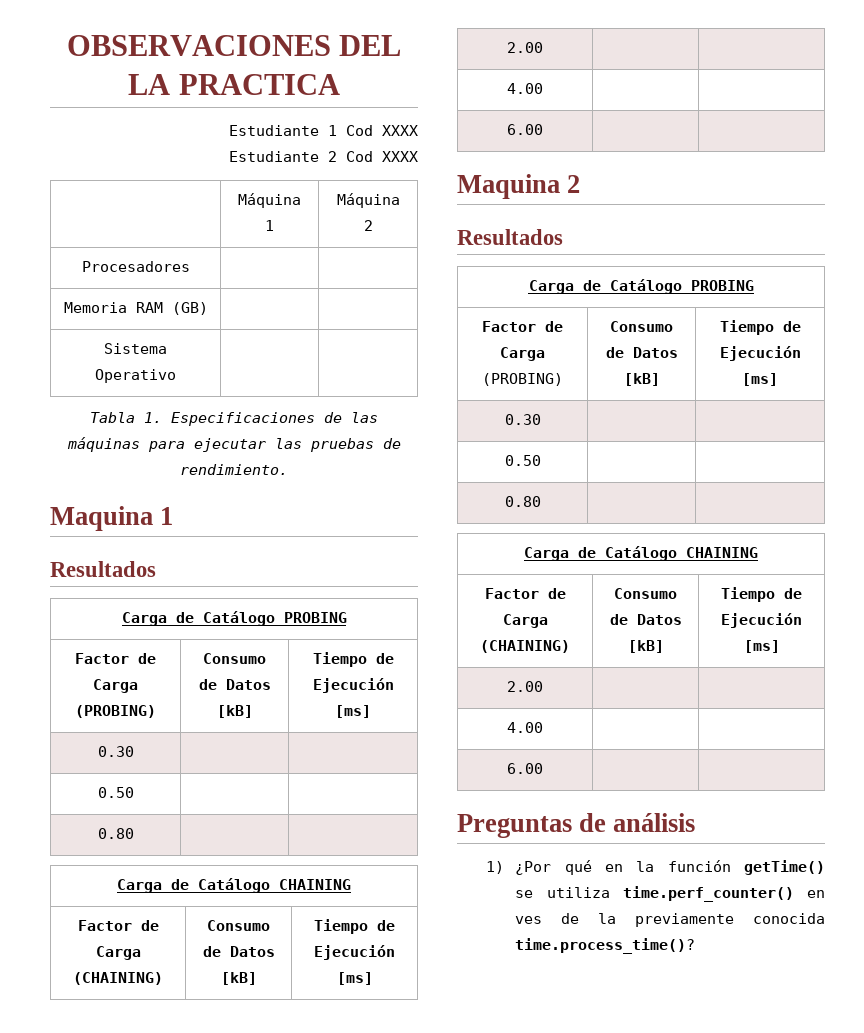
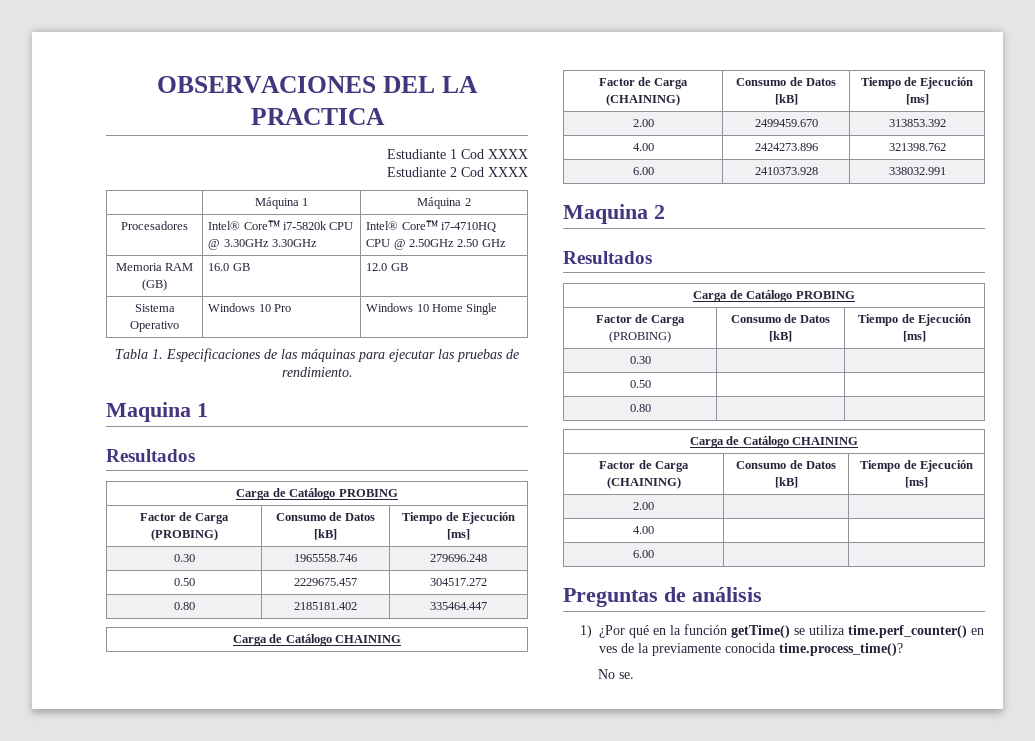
[63,302,208,315] [104,343,167,354] [95,369,176,383] | // Memoria RAM (GB) | | // Sistema Operativo | | -> [208,220,354,230] [208,239,318,250] [366,220,497,232] [366,239,506,250] [115,263,194,271] [142,279,167,291] [208,263,250,271] [366,263,408,271] [134,304,175,312] [130,321,179,332] [208,303,292,312] [366,303,498,315] Intel® Core™ i7-5820k CPU @ 3.30GHz 3.30GHz | Intel® Core™ i7-4710HQ CPU @ 2.50GHz 2.50 GHz // Memoria RAM (GB) | 16.0 GB | 12.0 GB // Sistema Operativo | Windows 10 Pro | Windows 10 Home Single
[97,787,134,798] [97,828,134,839] | // 0.50 | | // 0.80 | | -> [294,554,357,562] [430,554,487,562] [173,578,195,586] [294,578,357,586] [430,578,487,586] [173,602,195,610] [294,602,357,610] [430,602,487,610] 1965558.746 | 279696.248 // 0.50 | 2229675.457 | 304517.272 // 0.80 | 2185181.402 | 335464.447
[507,83,543,94] [507,124,543,135] | // 4.00 | | // 6.00 | | -> [754,119,818,127] [888,119,946,127] [632,143,654,151] [754,143,818,151] [888,143,946,151] [632,167,654,175] [754,167,818,175] [888,167,946,175] 2499459.670 | 313853.392 // 4.00 | 2424273.896 | 321398.762 // 6.00 | 2410373.928 | 338032.991
(696, 946) none -> [597,669,634,679] // No se.

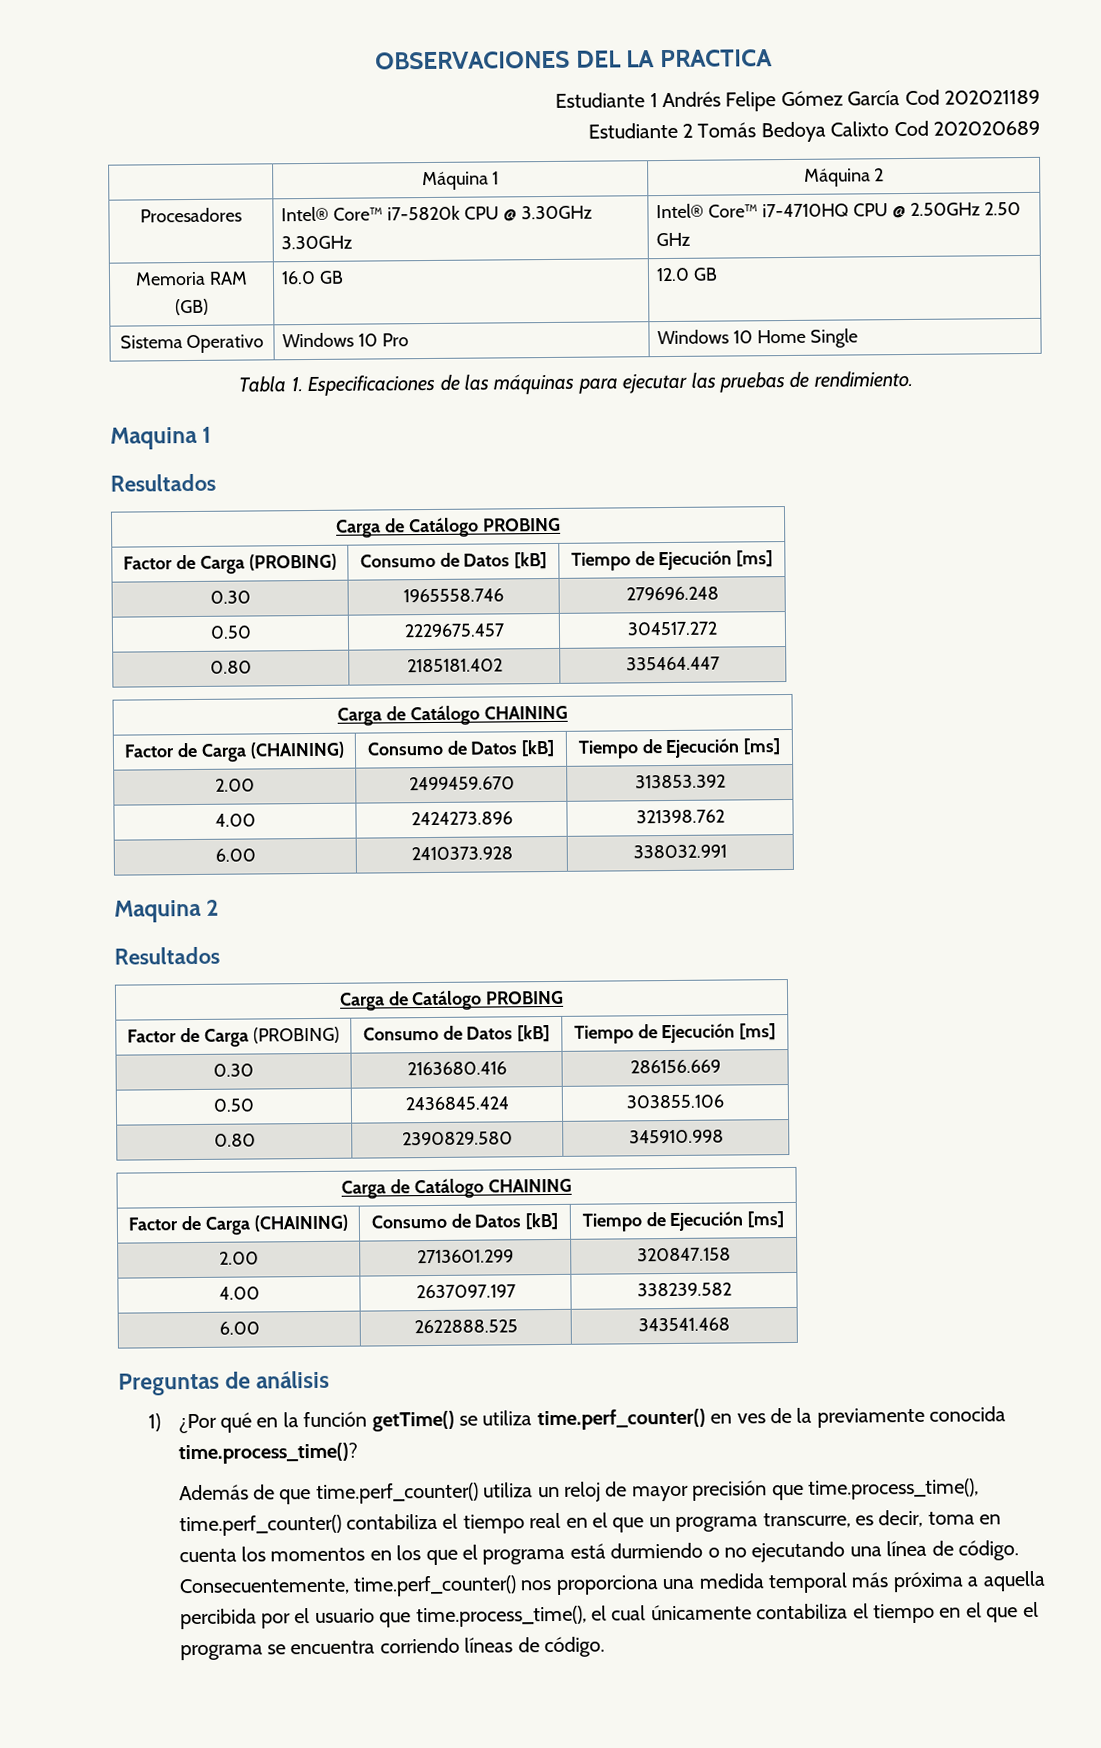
[461,149,528,159] [387,167,528,177] Cod XXXX // Estudiante 2 Cod XXXX -> [662,89,1040,112] [587,120,1040,143] Andrés Felipe Gómez García Cod 202021189 // Estudiante 2 Tomás Bedoya Calixto Cod 202020689
[629,380,651,388] [629,404,651,412] | // 0.50 | | // 0.80 | | -> [406,1061,507,1076] [629,1059,721,1074] [213,1098,254,1112] [404,1096,509,1111] [626,1094,724,1109] [213,1133,256,1147] [402,1131,514,1146] [628,1129,724,1144] 2163680.416 | 286156.669 // 0.50 | 2436845.424 | 303855.106 // 0.80 | 2390829.580 | 345910.998
[633,526,654,534] [633,550,654,558] | // 4.00 | | // 6.00 | | -> [417,1249,515,1264] [637,1247,731,1262] [218,1286,260,1300] [415,1284,516,1299] [636,1282,732,1297] [218,1321,260,1335] [413,1319,518,1334] [638,1317,730,1332] 2713601.299 | 320847.158 // 4.00 | 2637097.197 | 338239.582 // 6.00 | 2622888.525 | 343541.468
[597,669,634,679] No se. -> [178,1478,980,1505] [178,1509,1002,1537] [178,1540,1020,1566] [178,1570,1046,1597] [179,1601,1039,1630] [179,1636,606,1661] Además de que time.perf_counter() utiliza un reloj de mayor precisión que time.process_time(), time.perf_counter() contabiliza el tiempo real en el que un programa transcurre, es decir, toma en cuenta los momentos en los que el programa está durmiendo o no ejecutando una línea de código. Consecuentemente, time.perf_counter() nos proporciona una medida temporal más próxima a aquella percibida por el usuario que time.process_time(), el cual únicamente contabiliza el tiempo en el que el programa se encuentra corriendo líneas de código.

